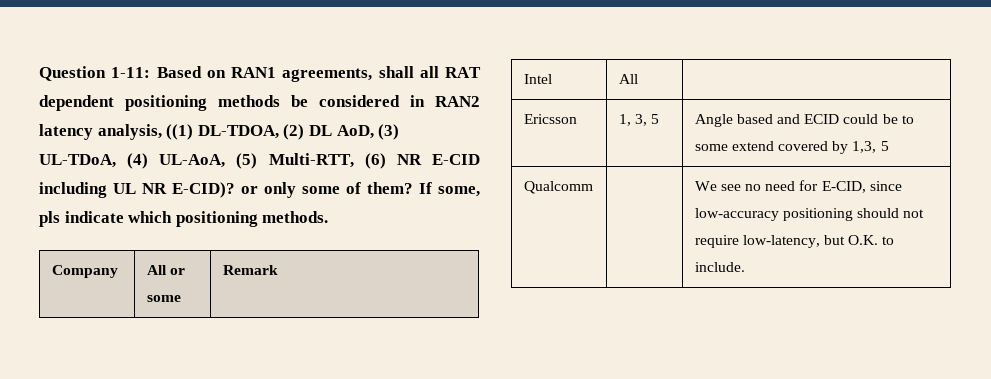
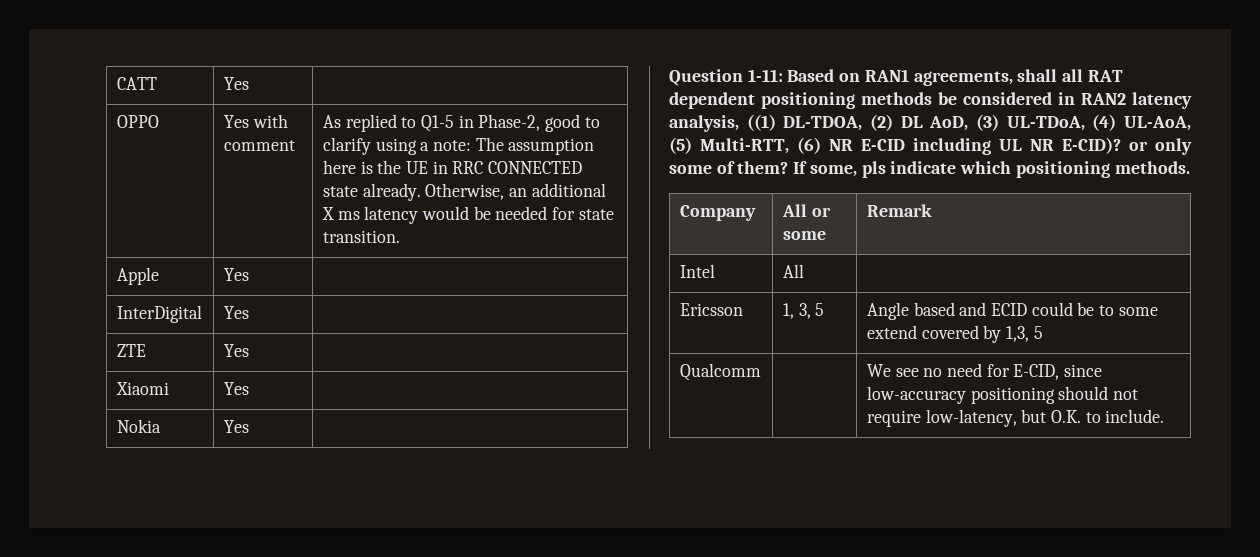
(39, 73) none -> [116,77,157,90] [223,77,249,90] [116,115,159,128] [223,114,288,128] [223,140,295,151] [322,114,600,132] [322,137,595,155] [322,160,583,174] [322,183,606,201] [321,206,614,224] [322,230,400,243] [116,267,159,285] [223,268,249,281] [116,305,202,323] [223,306,249,319] [116,344,146,357] [223,344,249,357] [115,382,169,395] [223,382,249,395] [116,419,161,433] [223,420,249,433] CATT | Yes | // OPPO | Yes with comment | As replied to Q1-5 in Phase-2, good to clarify using a note: The assumption here is the UE in RRC CONNECTED state already. Otherwise, an additional X ms latency would be needed for state transition. // Apple | Yes | // InterDigital | Yes | // ZTE | Yes | // Xiaomi | Yes | // Nokia | Yes | //

